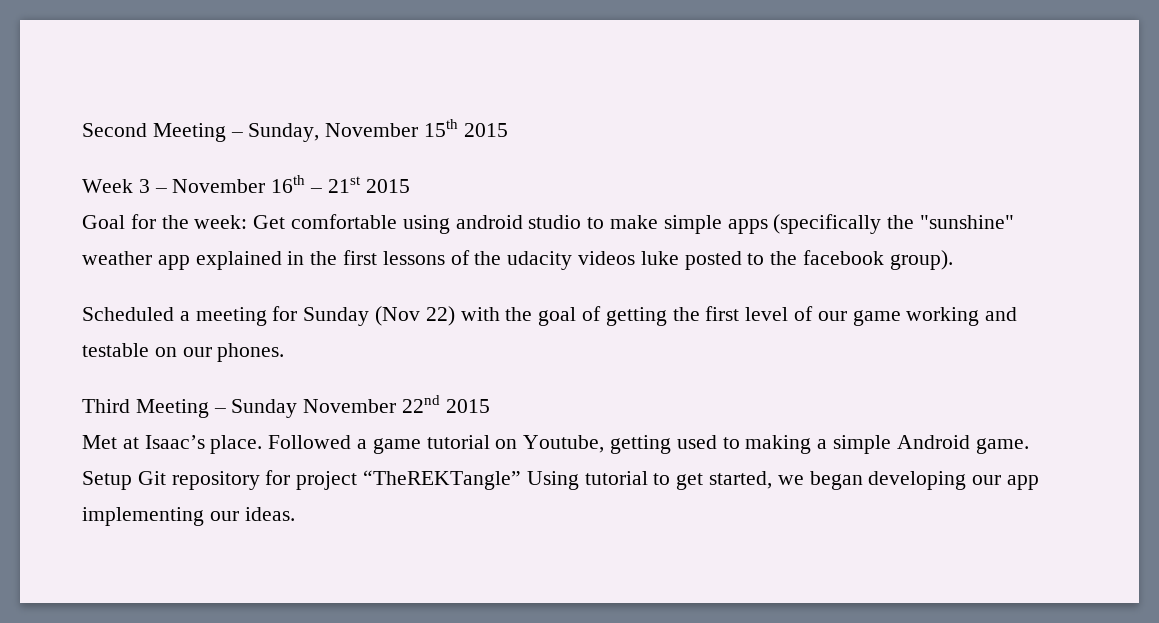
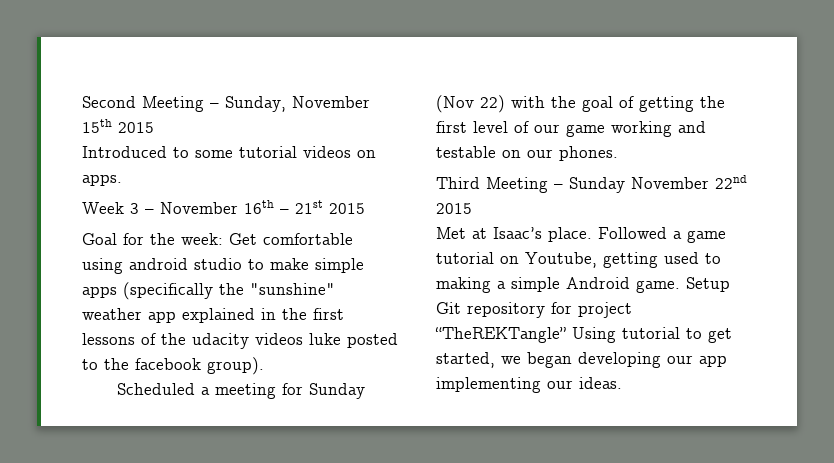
(508, 130) none -> [82,146,376,158] [82,174,122,186] // Introduced to some tutorial videos on apps.

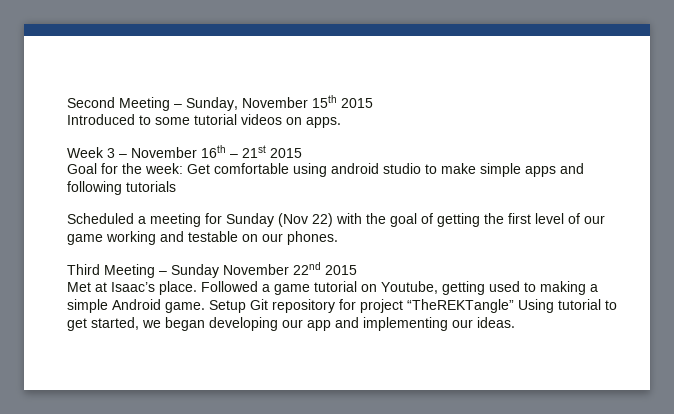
[123,282,335,300] [82,308,344,323] [82,333,398,349] [82,357,264,375] (specifically the "sunshine" weather app explained in the first lessons of the udacity videos luke posted to the facebook group). -> [560,163,584,174] [67,181,176,195] and following tutorials
(727, 361) none -> [335,317,359,328] and

